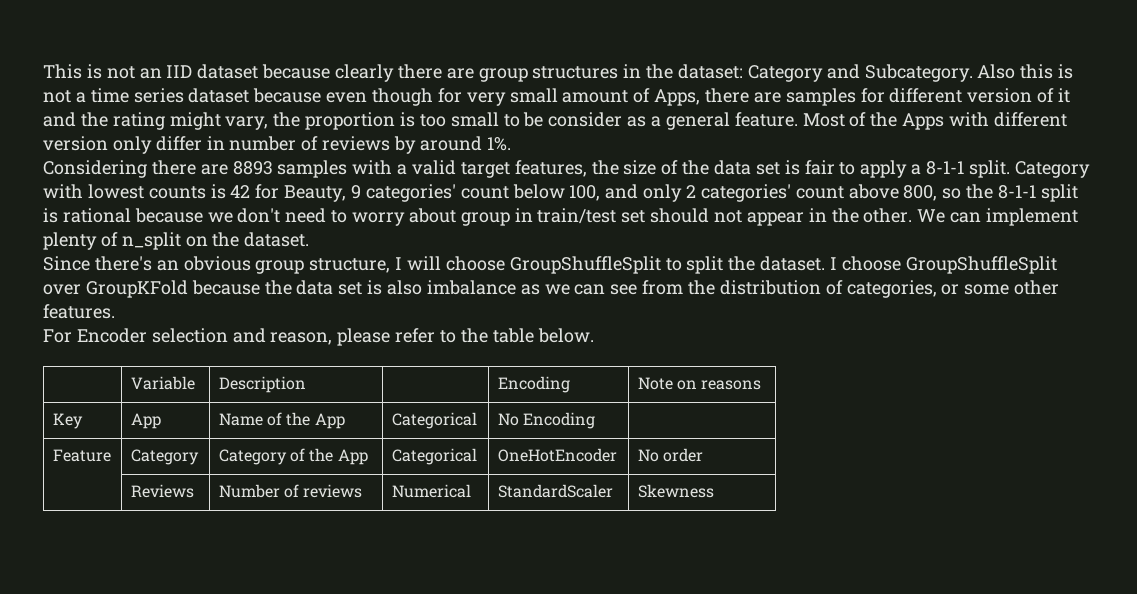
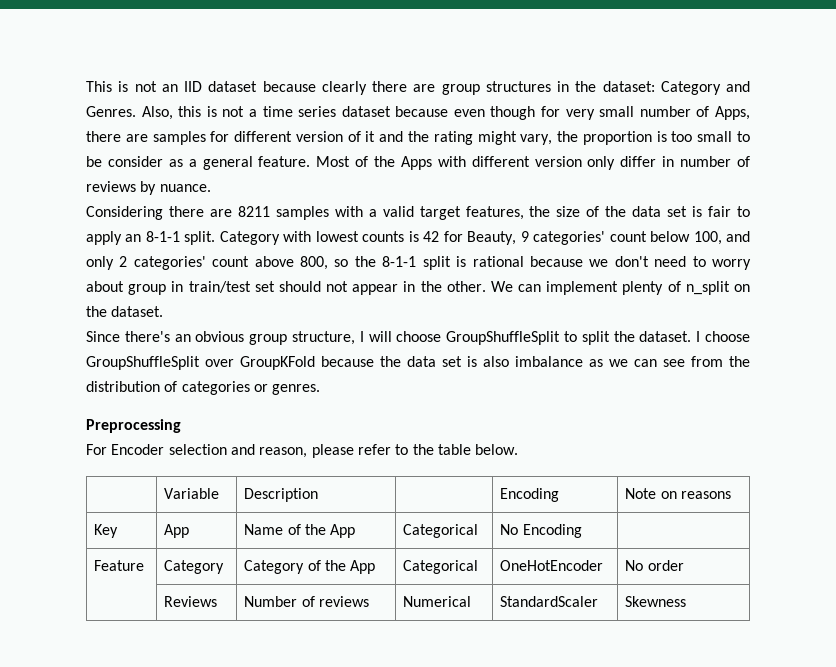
[864,64,1016,82] Subcategory. Also -> [86,106,173,120] Genres. Also,
[562,90,629,103] amount -> [639,106,691,117] number
[419,136,511,151] around 1%. -> [159,184,211,192] nuance.
[232,161,273,175] 8893 -> [237,206,270,217] 8211
[911,164,922,175] a -> [125,234,142,242] an
[846,280,1060,298] [43,304,115,319] categories, or some other features. -> [181,381,321,395] [86,419,181,433] categories or genres. // Preprocessing

